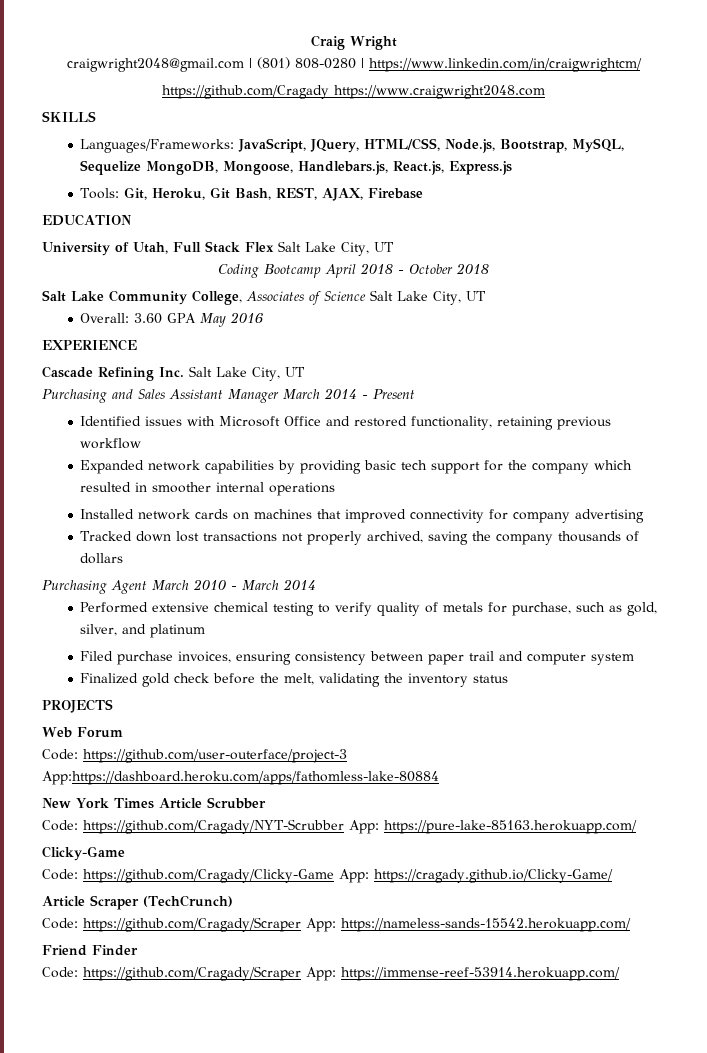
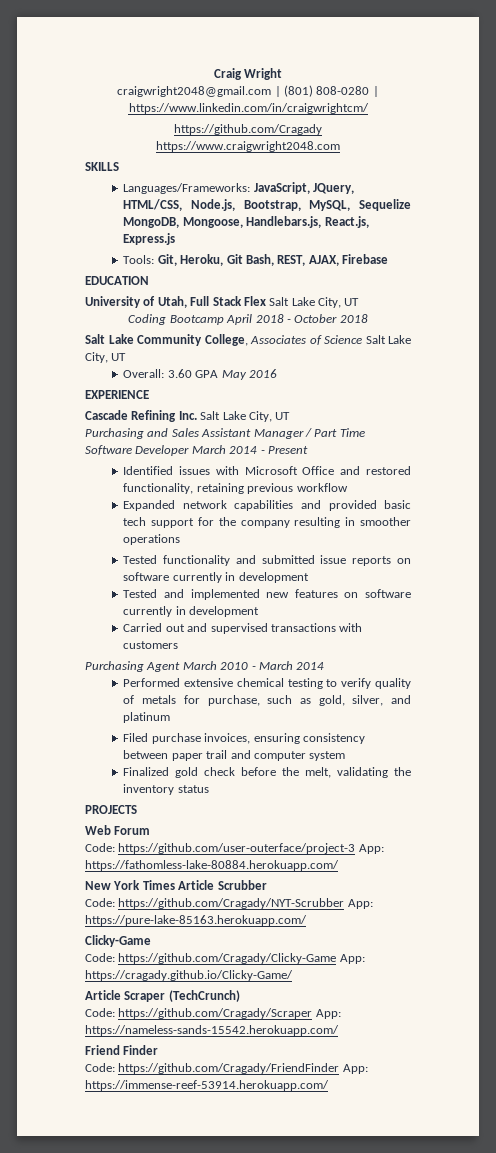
(279, 396) none -> [304,428,365,437] [85,445,190,456] / Part Time Software Developer
[278,460,362,474] by providing -> [300,500,377,511] and provided
[594,460,633,470] [80,482,132,492] which resulted -> [294,517,341,528] resulting
[216,482,265,492] internal -> (411, 521) none
[80,509,645,523] [80,531,640,545] [80,553,124,564] Installed network cards on machines that improved connectivity for company advertising // Tracked down lost transactions not properly archived, saving the company thousands of dollars -> [123,555,411,566] [123,572,309,583] [123,589,411,600] [123,606,260,617] [123,623,363,634] [123,641,179,649] Tested functionality and submitted issue reports on software currently in development // Tested and implemented new features on software currently in development // Carried out and supervised transactions with customers
[42,771,439,785] App:https://dashboard.heroku.com/apps/fathomless-lake-80884 -> [358,844,384,854] [85,860,339,871] App: https://fathomless-lake-80884.herokuapp.com/
[83,966,301,981] https://github.com/Cragady/Scraper -> [118,1063,340,1074] https://github.com/Cragady/FriendFinder

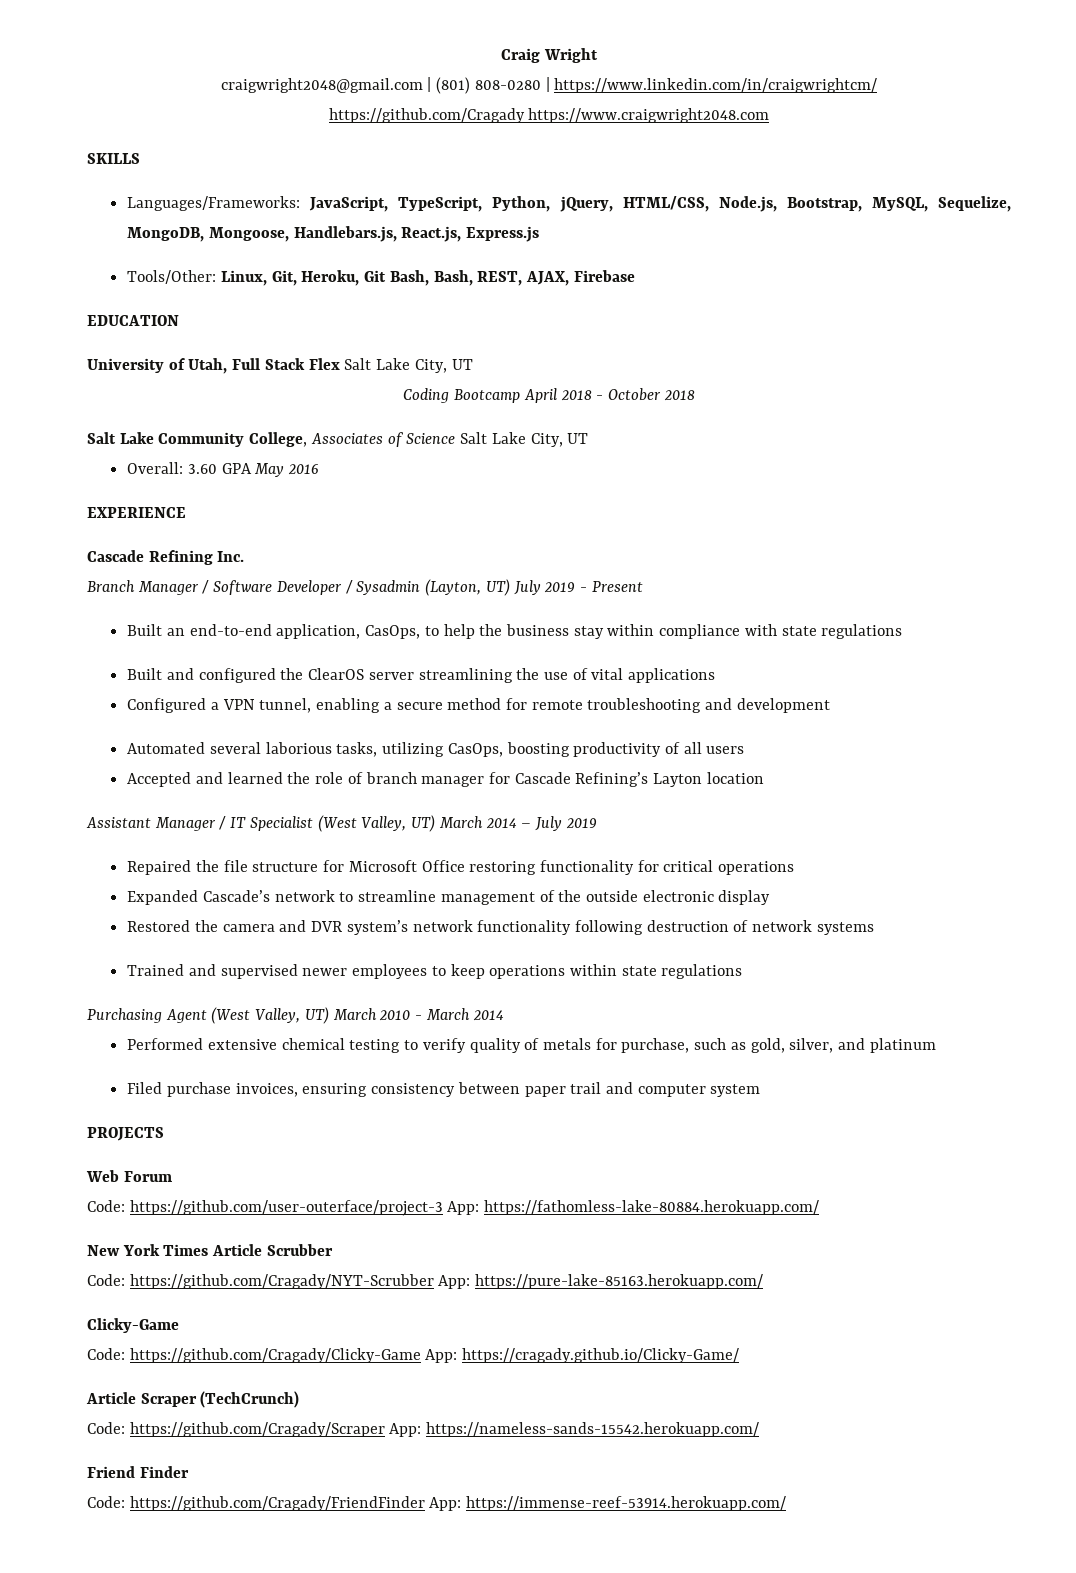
[313,183,355,194] JQuery, -> [398,196,613,212] TypeScript, Python, jQuery,
[359,199,411,211] Sequelize -> [938,196,1012,212] Sequelize,
[123,255,155,264] Tools: -> [127,270,267,286] Tools/Other: Linux,
(274, 260) none -> [433,270,473,286] Bash,
[200,411,291,422] [85,428,365,439] [85,445,308,456] [123,466,411,475] [123,483,348,494] [123,500,411,511] [123,517,411,528] [123,534,181,545] [123,555,411,566] [123,572,309,583] [123,589,411,600] [123,606,260,617] [123,623,363,634] [123,641,179,649] Salt Lake City, UT // Purchasing and Sales Assistant Manager / Part Time Software Developer March 2014 - Present // Identified issues with Microsoft Office and restored functionality, retaining previous workflow // Expanded network capabilities and provided basic tech support for the company resulting in smoother operations // Tested functionality and submitted issue reports on software currently in development // Tested and implemented new features on software currently in development // Carried out and supervised transactions with customers -> [87,579,643,596] [127,624,903,639] [127,668,716,683] [127,698,830,713] [127,742,745,757] [127,772,764,787] [86,815,597,832] [127,860,795,875] [127,890,771,905] [127,920,874,935] [127,964,743,979] // Branch Manager / Software Developer / Sysadmin (Layton, UT) July 2019 - Present // Built an end-to-end application, CasOps, to help the business stay within compliance with state regulations // Built and configured the ClearOS server streamlining the use of vital applications // Configured a VPN tunnel, enabling a secure method for remote troubleshooting and development // Automated several laborious tasks, utilizing CasOps, boosting productivity of all users // Accepted and learned the role of branch manager for Cascade Refining’s Layton location // Assistant Manager / IT Specialist (West Valley, UT) March 2014 – July 2019 // Repaired the file structure for Microsoft Office restoring functionality for critical operations // Expanded Cascade’s network to streamline management of the outside electronic display // Restored the camera and DVR system’s network functionality following destruction of network systems // Trained and supervised newer employees to keep operations within state regulations
(181, 667) none -> [211,1007,329,1024] (West Valley, UT)
[123,767,411,778] [123,784,209,795] // Finalized gold check before the melt, validating the inventory status -> (761, 1090) none

